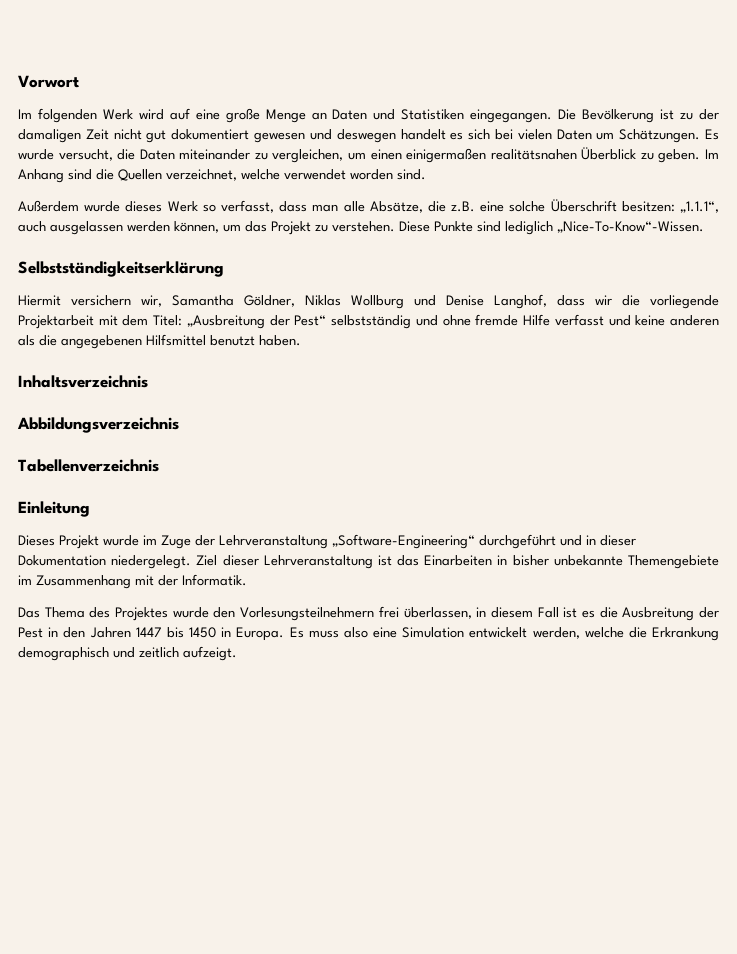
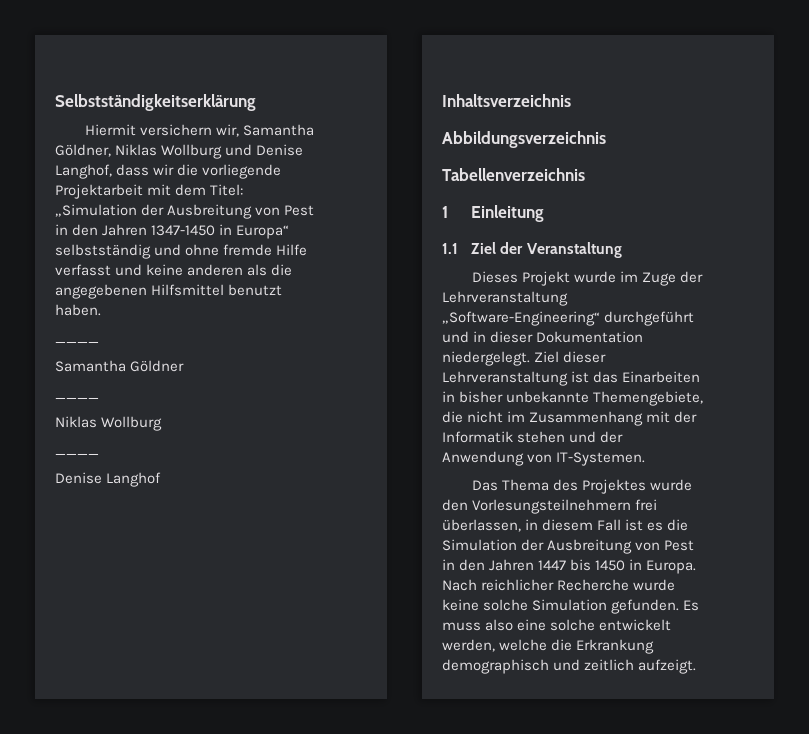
[18,75,79,88] [18,108,720,123] [18,129,719,143] [18,147,719,163] [18,169,426,183] [18,199,719,213] [18,221,704,235] Vorwort // Im folgenden Werk wird auf eine große Menge an Daten und Statistiken eingegangen. Die Bevölkerung ist zu der damaligen Zeit nicht gut dokumentiert gewesen und deswegen handelt es sich bei vielen Daten um Schätzungen. Es wurde versucht, die Daten miteinander zu vergleichen, um einen einigermaßen realitätsnahen Überblick zu geben. Im Anhang sind die Quellen verzeichnet, welche verwendet worden sind. // Außerdem wurde dieses Werk so verfasst, dass man alle Absätze, die z.B. eine solche Überschrift besitzen: „1.1.1“, auch ausgelassen werden können, um das Projekt zu verstehen. Diese Punkte sind lediglich „Nice-To-Know“-Wissen. // -> (55, 102) none
[186,315,327,329] „Ausbreitung der Pest“ -> [55,204,315,219] [55,224,290,239] „Simulation der Ausbreitung von Pest in den Jahren 1347-1450 in Europa“
(301, 340) none -> [55,341,99,343] [55,360,185,372] [55,397,99,399] [55,416,163,431] [55,453,99,455] [55,472,162,487] // ____ // Samantha Göldner // ____ // Niklas Wollburg // ____ // Denise Langhof
(159, 465) none -> [442,206,448,218] 1
(90, 509) none -> [442,242,622,258] // 1.1 Ziel der Veranstaltung
[628,555,719,569] Themengebiete -> [593,391,704,406] [442,411,504,423] Themengebiete, die nicht
[182,574,247,586] Informatik. -> [442,431,624,443] [442,451,646,466] Informatik stehen und der Anwendung von IT-Systemen.
[622,607,719,621] Ausbreitung der -> [442,539,661,554] Simulation der Ausbreitung von
(285, 634) none -> [442,579,676,591] [442,599,680,614] Nach reichlicher Recherche wurde keine solche Simulation gefunden.
[402,627,465,638] Simulation -> [550,619,596,631] solche

